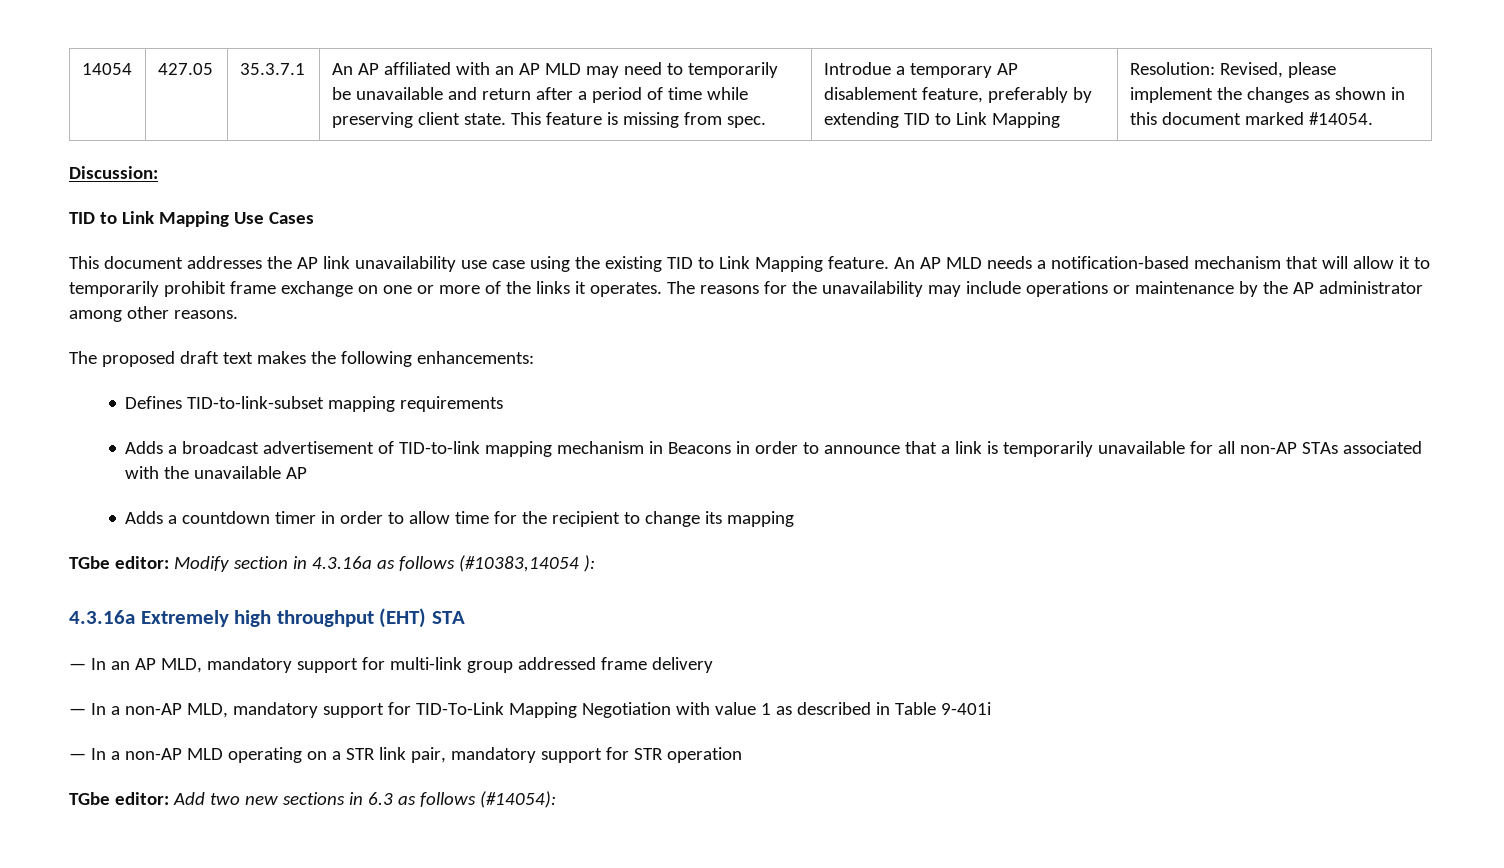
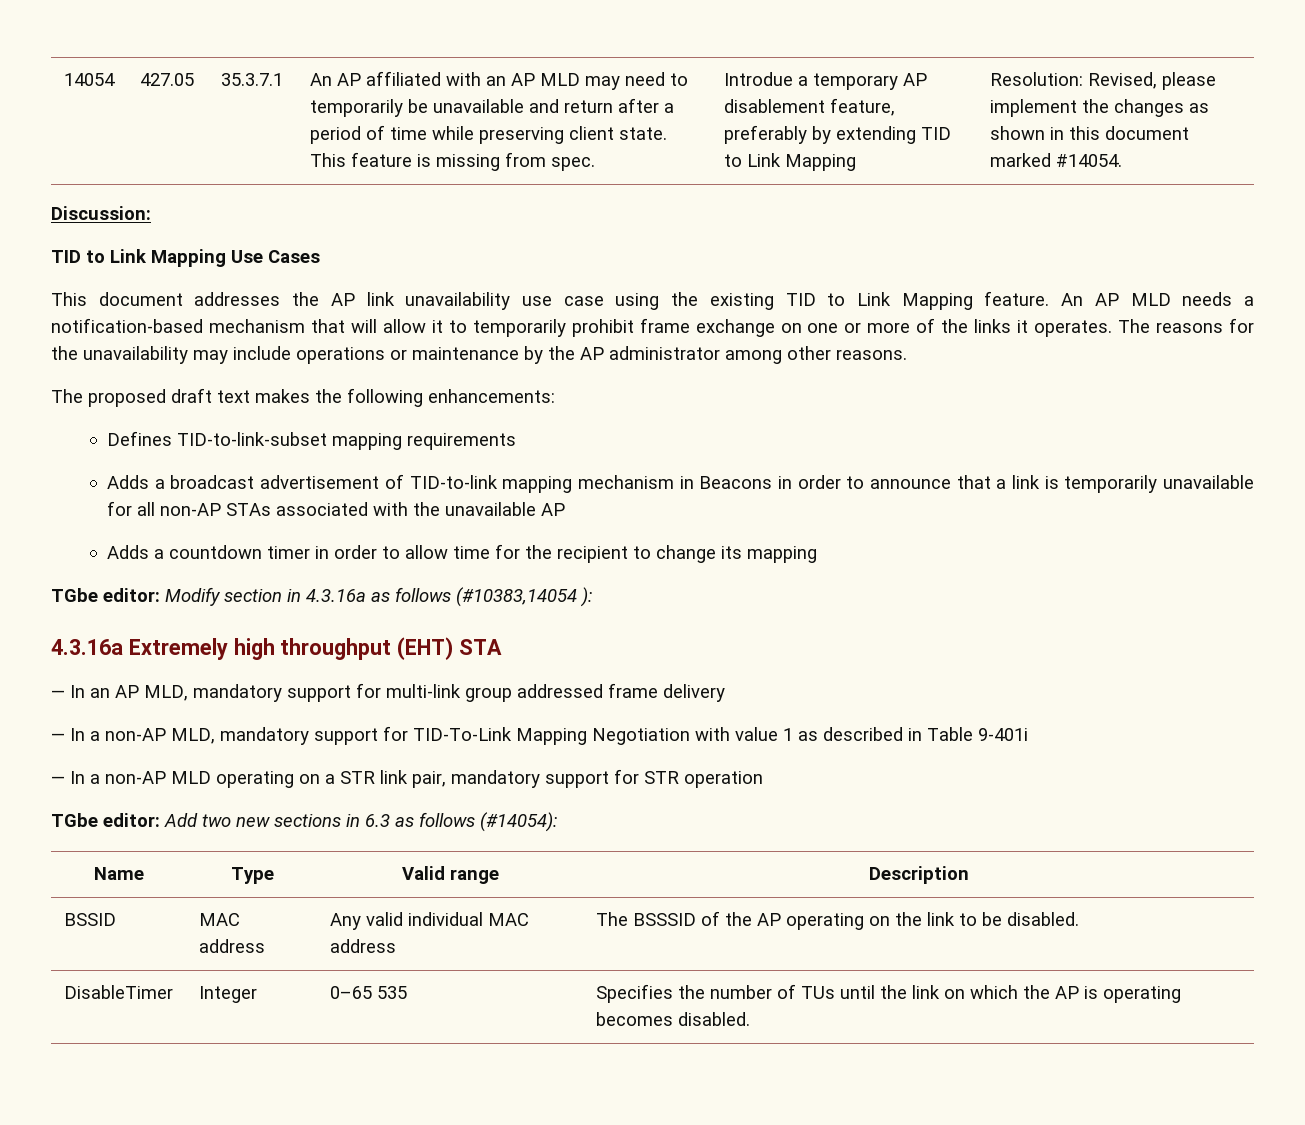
(556, 799) none -> [94,867,144,880] [230,867,274,884] [402,866,499,884] [868,866,969,884] [63,913,116,926] [198,913,240,926] [198,939,265,953] [329,912,529,930] [329,939,396,953] [595,911,1079,930] [63,985,173,999] [198,986,257,1003] [329,986,407,999] [595,984,1181,1003] [595,1012,750,1026] // Name | Type | Valid range | Description // BSSID | MAC address | Any valid individual MAC address | The BSSSID of the AP operating on the link to be disabled. // DisableTimer | Integer | 0–65 535 | Specifies the number of TUs until the link on which the AP is operating becomes disabled.

